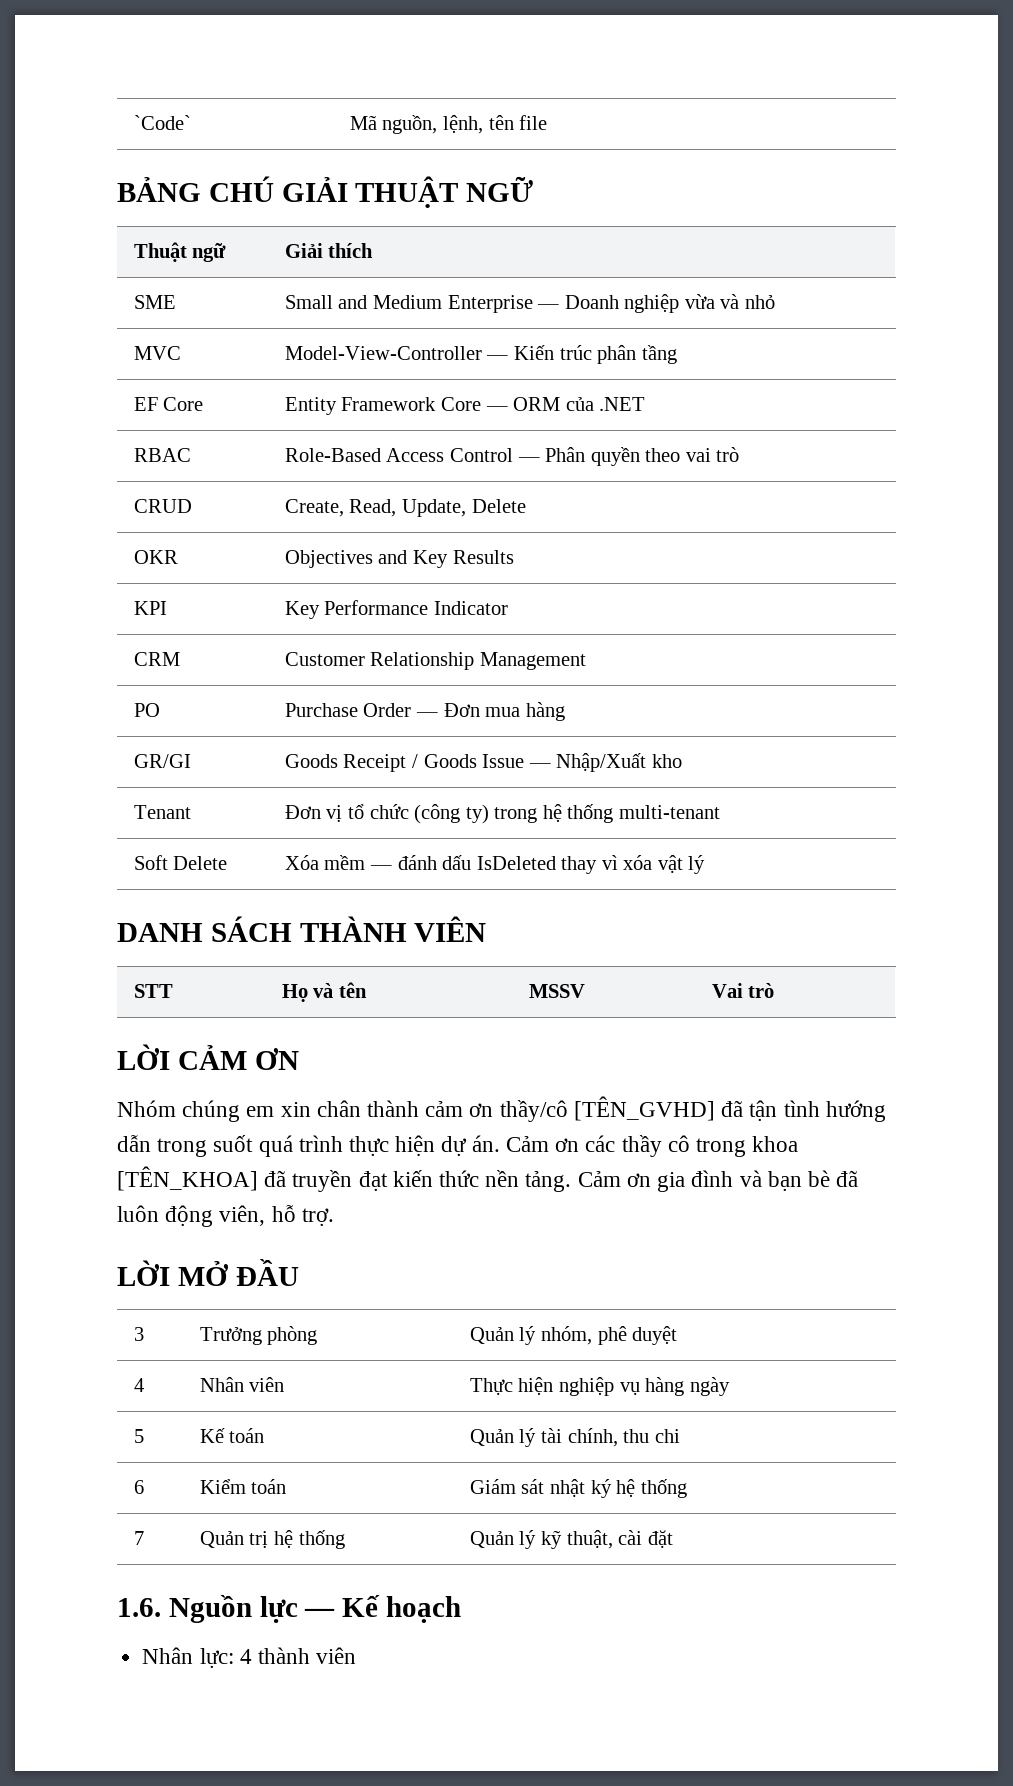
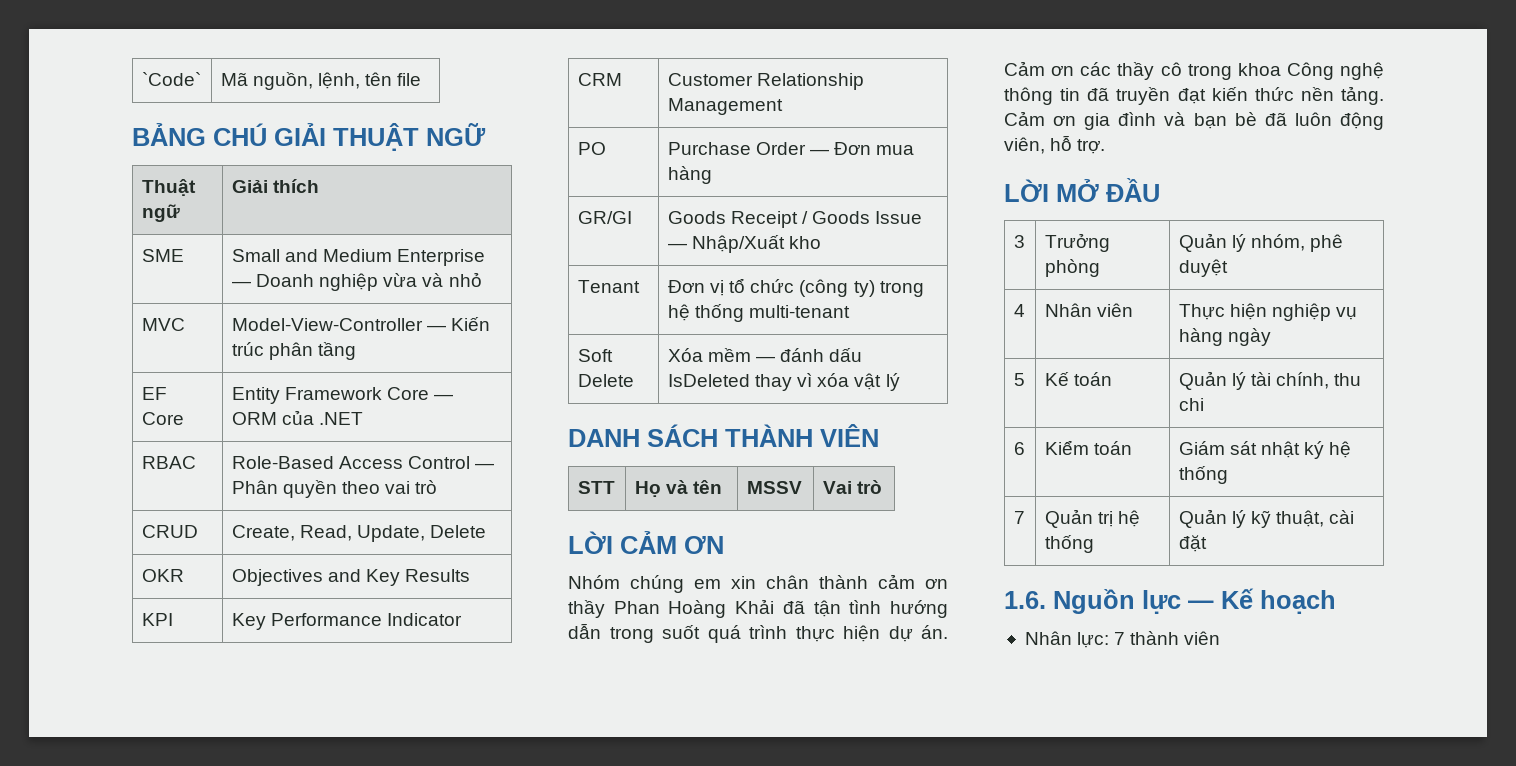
[499,1096,715,1122] thầy/cô [TÊN_GVHD] -> [568,599,775,618] thầy Phan Hoàng Khải
[117,1166,258,1191] [TÊN_KHOA] -> [1286,62,1384,80] [1004,87,1081,105] Công nghệ thông tin
[239,1649,252,1664] 4 -> [1114,632,1126,645] 7

